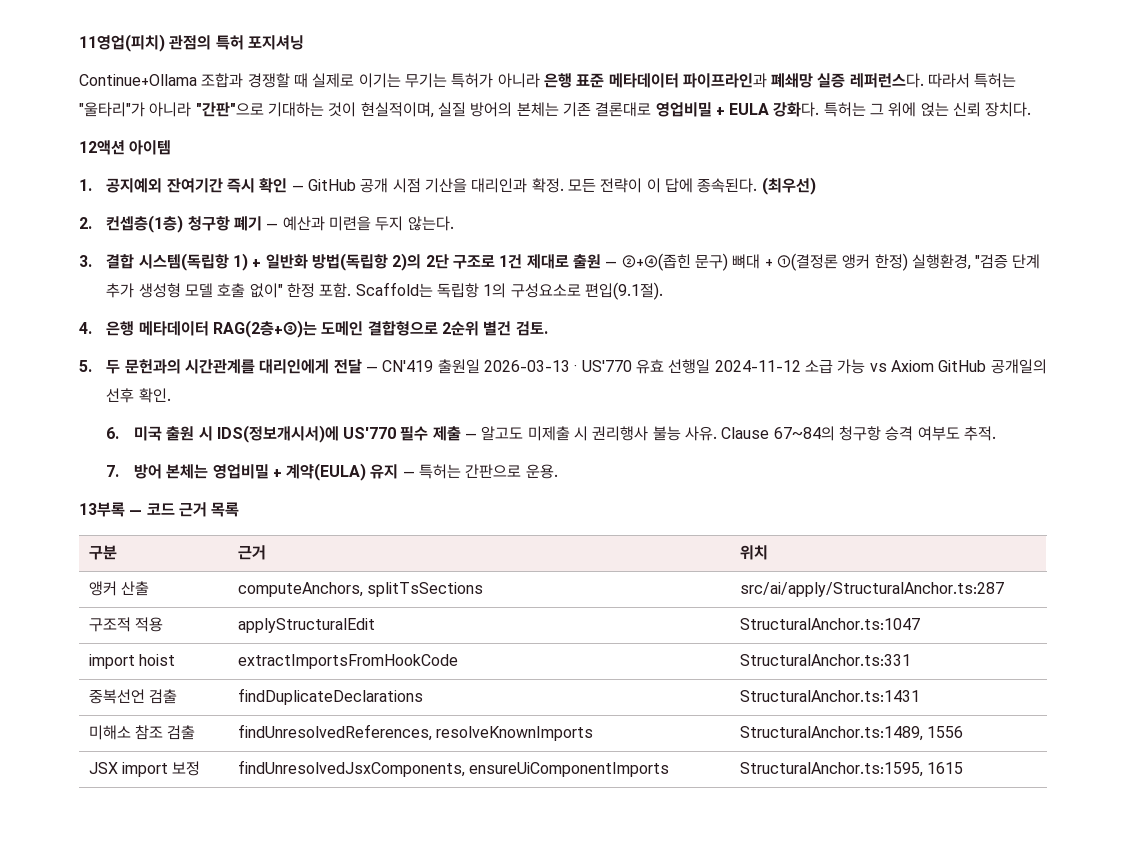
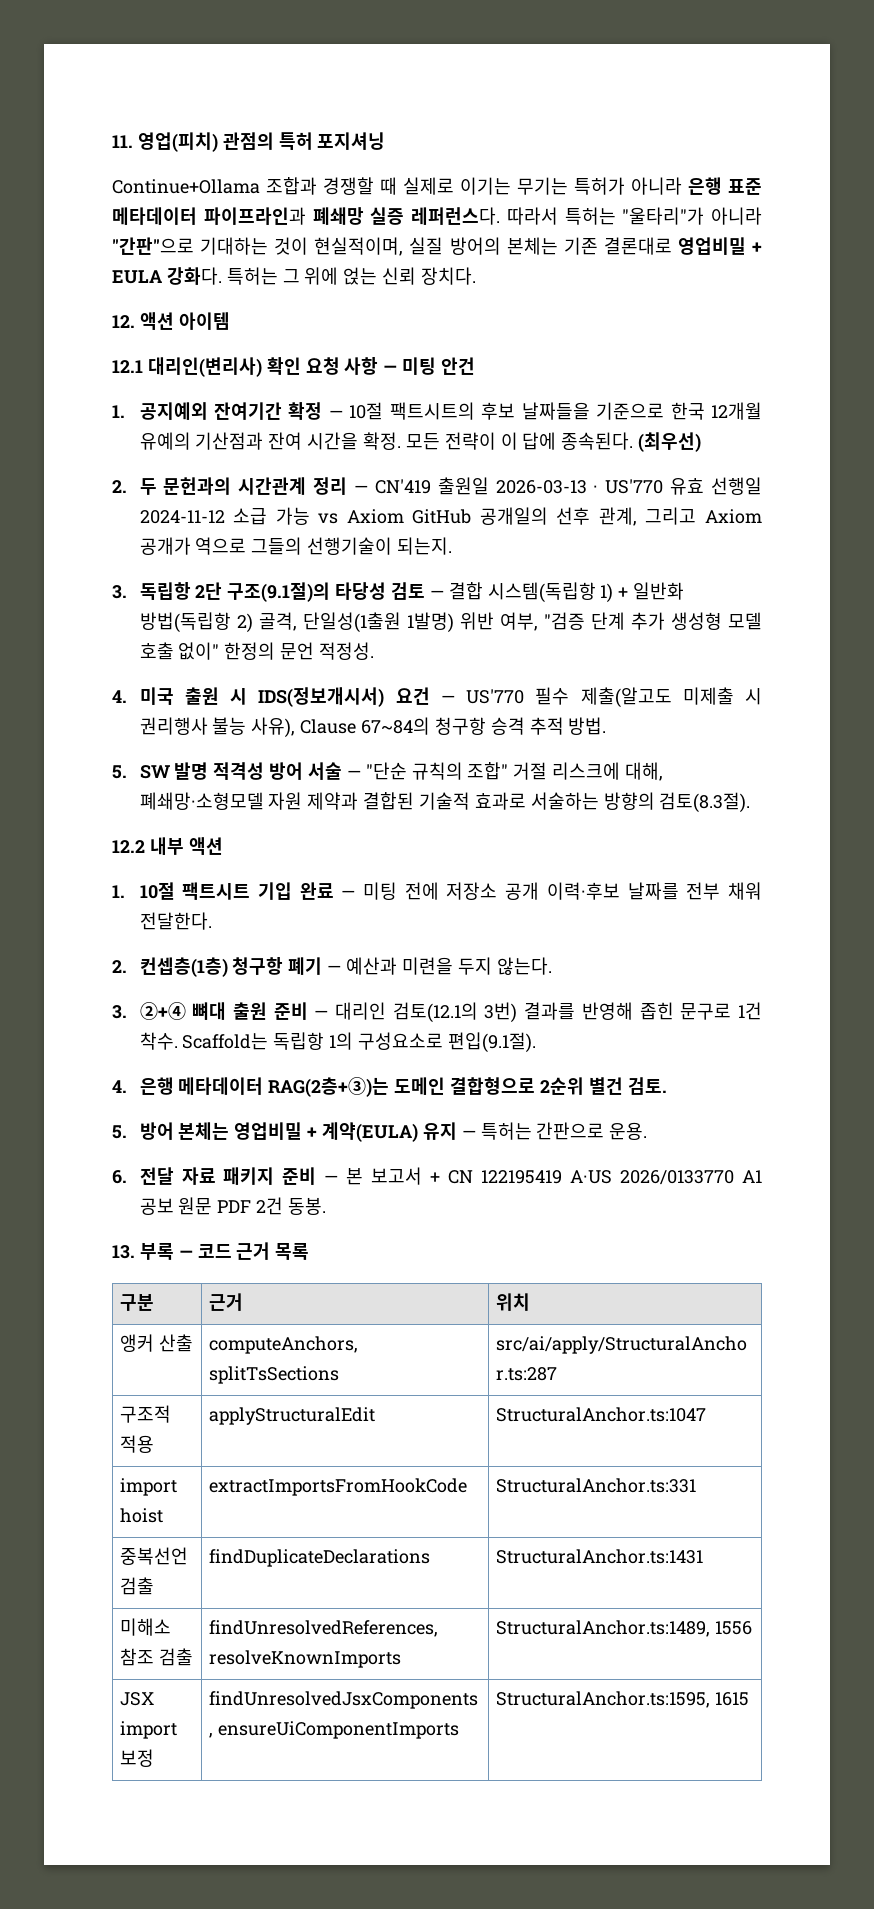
[79,34,165,52] 11영업(피치) -> [112,132,218,152] 11. 영업(피치)
[79,140,125,155] 12액션 -> [112,312,174,330] 12. 액션
[79,178,528,193] 1. 공지예외 잔여기간 즉시 확인 — GitHub 공개 시점 기산을 대리인과 -> [112,357,476,377] [112,402,762,420] [139,432,359,450] 12.1 대리인(변리사) 확인 요청 사항 — 미팅 안건 // 1. 공지예외 잔여기간 확정 — 10절 팩트시트의 후보 날짜들을 기준으로 한국 12개월 유예의 기산점과 잔여 시간을
(816, 186) none -> [112,477,763,495] [139,507,762,526] [139,537,453,555] [112,582,685,603] [139,612,762,633] [139,642,375,660] [112,687,762,708] [139,717,607,738] [112,762,664,781] [139,792,751,813] [112,837,223,855] [112,882,763,900] [139,912,212,930] // 2. 두 문헌과의 시간관계 정리 — CN'419 출원일 2026-03-13 · US'770 유효 선행일 2024-11-12 소급 가능 vs Axiom GitHub 공개일의 선후 관계, 그리고 Axiom 공개가 역으로 그들의 선행기술이 되는지. // 3. 독립항 2단 구조(9.1절)의 타당성 검토 — 결합 시스템(독립항 1) + 일반화 방법(독립항 2) 골격, 단일성(1출원 1발명) 위반 여부, "검증 단계 추가 생성형 모델 호출 없이" 한정의 문언 적정성. // 4. 미국 출원 시 IDS(정보개시서) 요건 — US'770 필수 제출(알고도 미제출 시 권리행사 불능 사유), Clause 67~84의 청구항 승격 추적 방법. // 5. SW 발명 적격성 방어 서술 — "단순 규칙의 조합" 거절 리스크에 대해, 폐쇄망·소형모델 자원 제약과 결합된 기술적 효과로 서술하는 방향의 검토(8.3절). // 12.2 내부 액션 // 1. 10절 팩트시트 기입 완료 — 미팅 전에 저장소 공개 이력·후보 날짜를 전부 채워 전달한다.
[106,253,1041,271] [106,283,352,298] 결합 시스템(독립항 1) + 일반화 방법(독립항 2)의 2단 구조로 1건 제대로 출원 — ②+④(좁힌 문구) 뼈대 + ①(결정론 앵커 한정) 실행환경, "검증 단계 추가 생성형 모델 호출 없이" 한정 포함. -> [139,1002,763,1023] [139,1032,178,1050] ②+④ 뼈대 출원 준비 — 대리인 검토(12.1의 3번) 결과를 반영해 좁힌 문구로 1건 착수.
[106,359,1047,374] [106,388,171,403] [106,425,996,443] [106,465,120,477] 두 문헌과의 시간관계를 대리인에게 전달 — CN'419 출원일 2026-03-13 · US'770 유효 선행일 2024-11-12 소급 가능 vs Axiom GitHub 공개일의 선후 확인. // 6. 미국 출원 시 IDS(정보개시서)에 US'770 필수 제출 — 알고도 미제출 시 권리행사 불능 사유. Clause 67~84의 청구항 승격 여부도 추적. // 7. -> (127, 1132) none
[79,502,125,517] 13부록 -> [112,1167,763,1185] [139,1197,327,1215] [112,1243,174,1260] 6. 전달 자료 패키지 준비 — 본 보고서 + CN 122195419 A·US 2026/0133770 A1 공보 원문 PDF 2건 동봉. // 13. 부록

